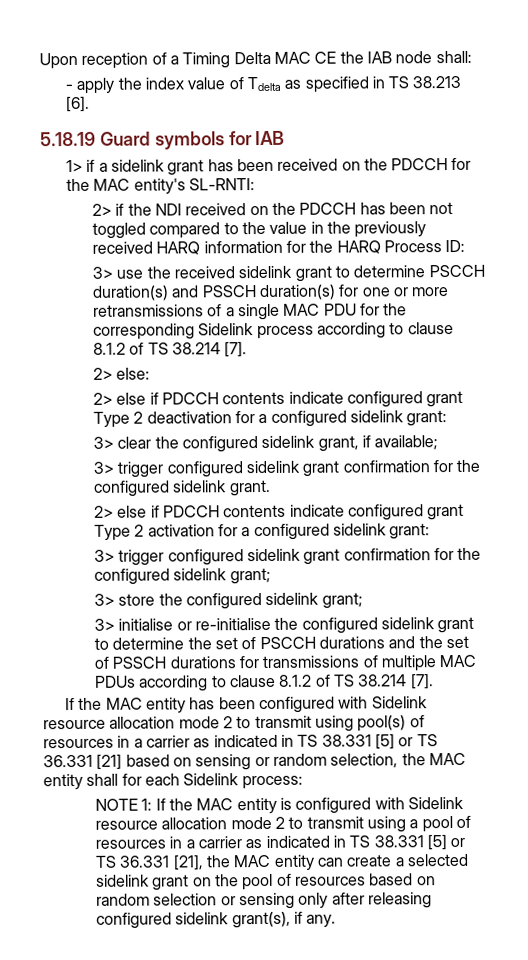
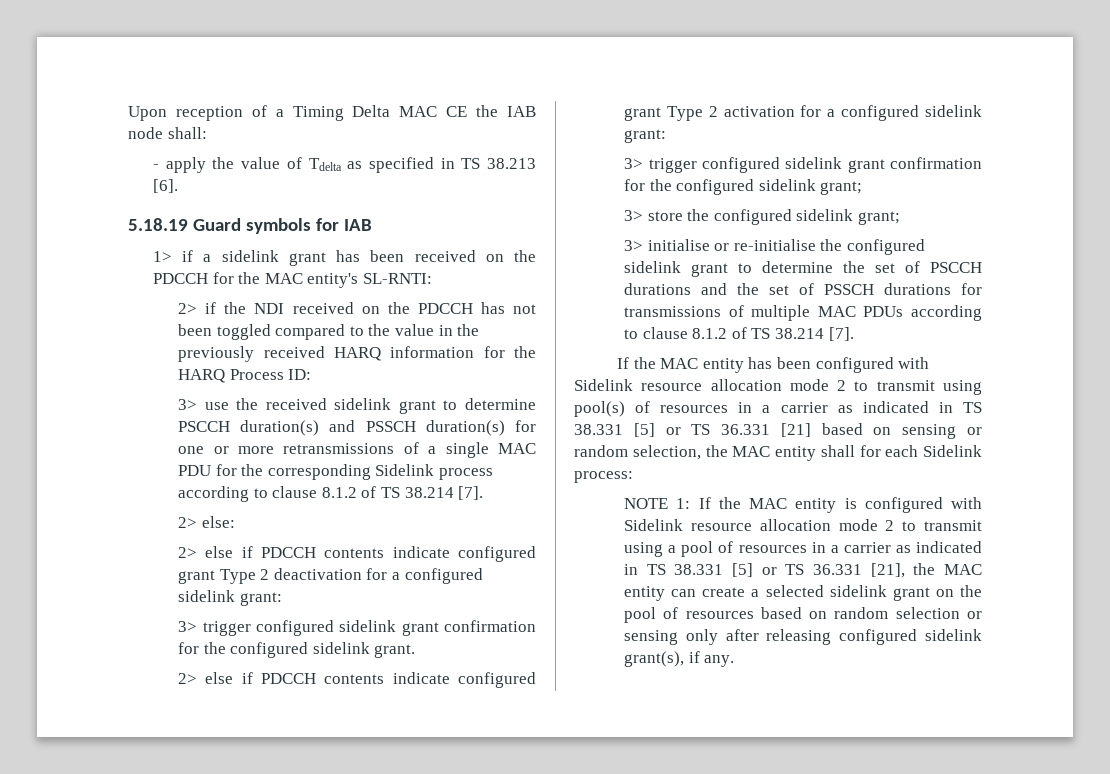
[144,77,184,90] index -> (235, 163) none
[388,202,454,215] been not -> [513,304,536,314] [178,324,213,336] not been
[92,435,439,453] // 3> clear the configured sidelink grant, if available; -> (282, 599) none

